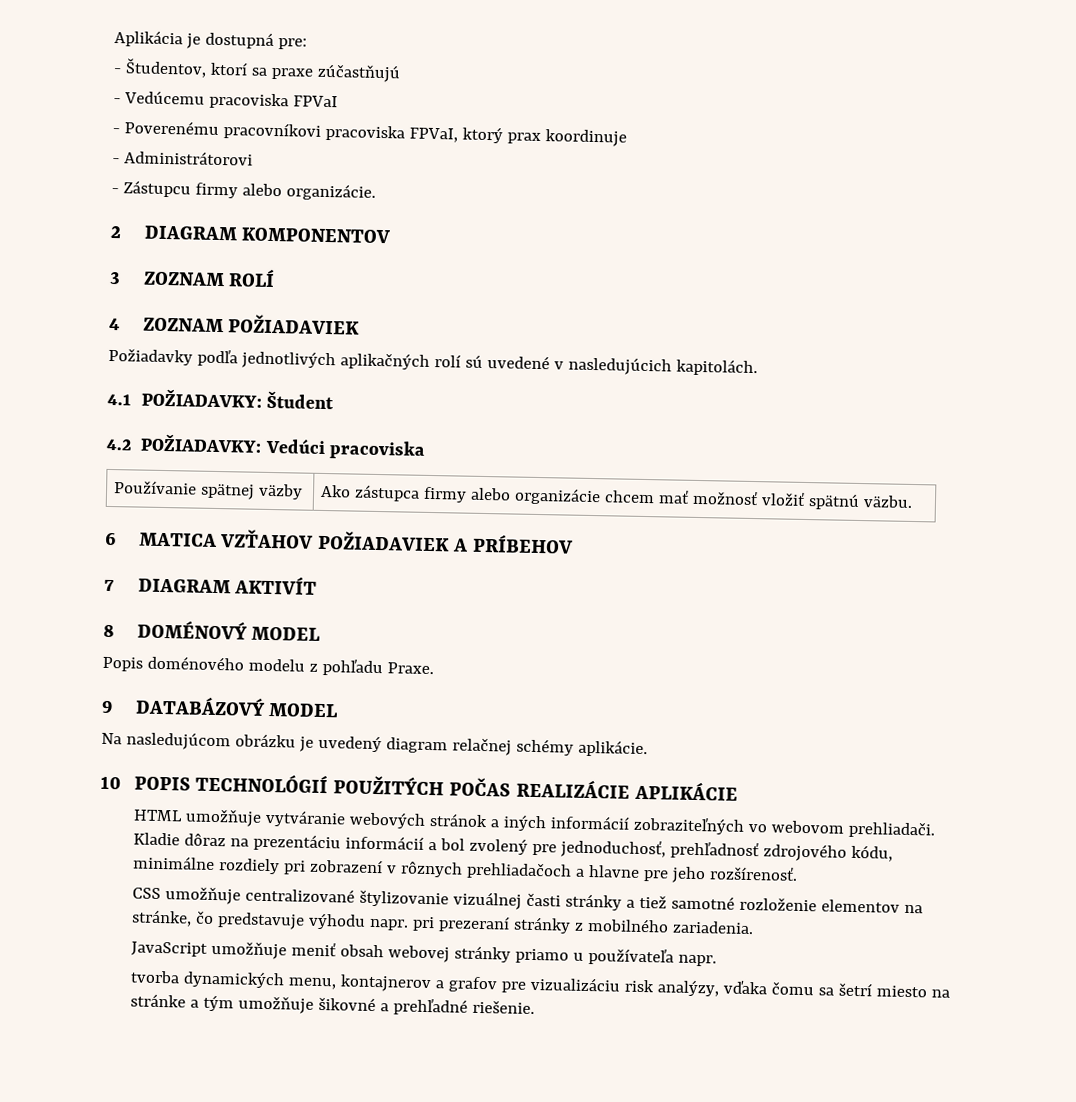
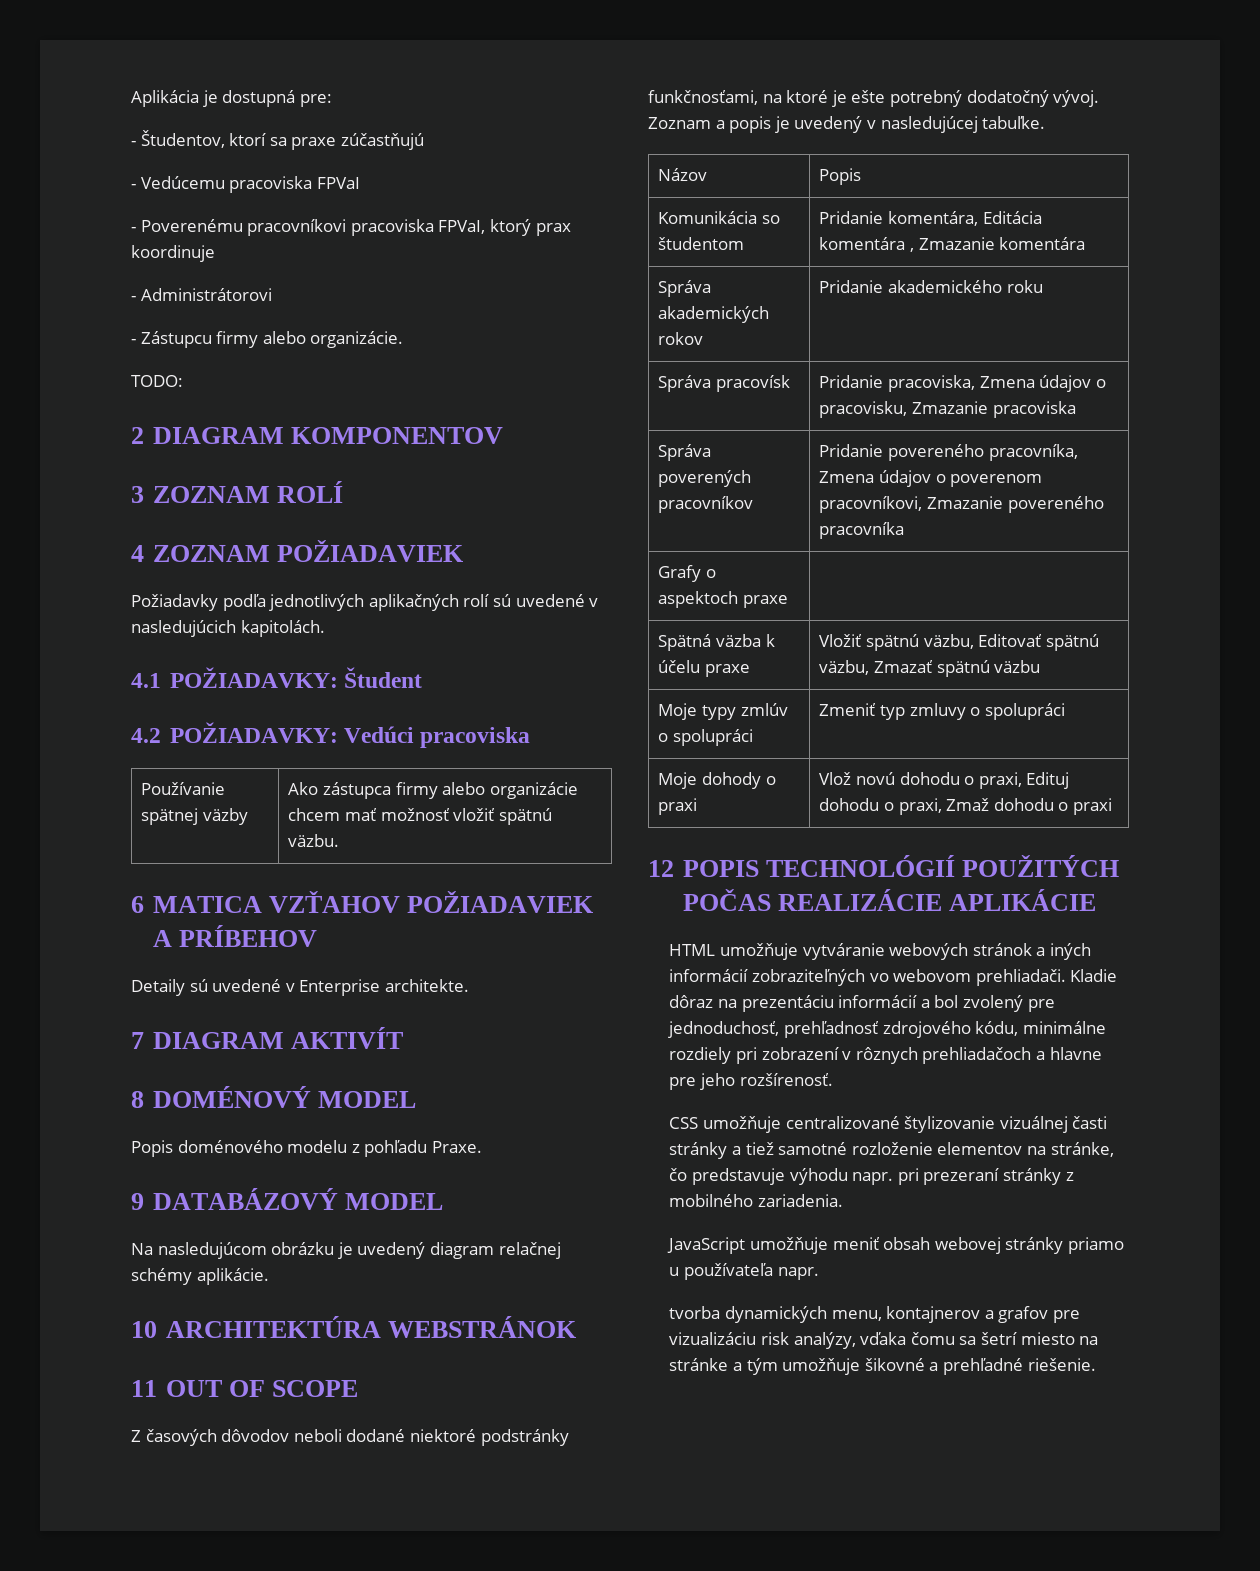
(376, 192) none -> [131,375,183,387] // TODO:
(573, 543) none -> [131,979,469,996] // Detaily sú uvedené v Enterprise architekte.
(121, 782) none -> [165,1316,577,1338] [131,1380,358,1397] [131,1429,569,1446] [648,90,1100,107] [648,116,1046,133] [658,168,708,181] [819,168,862,185] [658,211,781,224] [658,237,745,250] [819,211,1042,226] [819,237,1086,252] [658,280,712,297] [658,306,770,323] [658,332,704,345] [819,280,1043,293] [658,375,791,392] [819,375,1106,392] [819,401,1076,418] [658,444,712,461] [658,470,752,487] [658,496,754,513] [819,444,1078,461] [819,470,1043,487] [819,496,1104,513] [819,522,905,539] [658,565,717,582] [658,591,789,608] [658,634,775,651] [658,660,751,677] [819,634,1099,651] [819,660,1041,677] [658,703,788,720] [658,729,754,746] [819,703,1065,720] [658,772,776,789] [658,798,698,815] [819,772,1070,789] [819,798,1112,815] [648,860,674,877] ARCHITEKTÚRA WEBSTRÁNOK // 11 OUT OF SCOPE // Z časových dôvodov neboli dodané niektoré podstránky funkčnosťami, na ktoré je ešte potrebný dodatočný vývoj. Zoznam a popis je uvedený v nasledujúcej tabuľke. // Názov | Popis // Komunikácia so študentom | Pridanie komentára, Editácia komentára , Zmazanie komentára // Správa akademických rokov | Pridanie akademického roku // Správa pracovísk | Pridanie pracoviska, Zmena údajov o pracovisku, Zmazanie pracoviska // Správa poverených pracovníkov | Pridanie povereného pracovníka, Zmena údajov o poverenom pracovníkovi, Zmazanie povereného pracovníka // Grafy o aspektoch praxe | // Spätná väzba k účelu praxe | Vložiť spätnú väzbu, Editovať spätnú väzbu, Zmazať spätnú väzbu // Moje typy zmlúv o spolupráci | Zmeniť typ zmluvy o spolupráci // Moje dohody o praxi | Vlož novú dohodu o praxi, Edituj dohodu o praxi, Zmaž dohodu o praxi // 12

